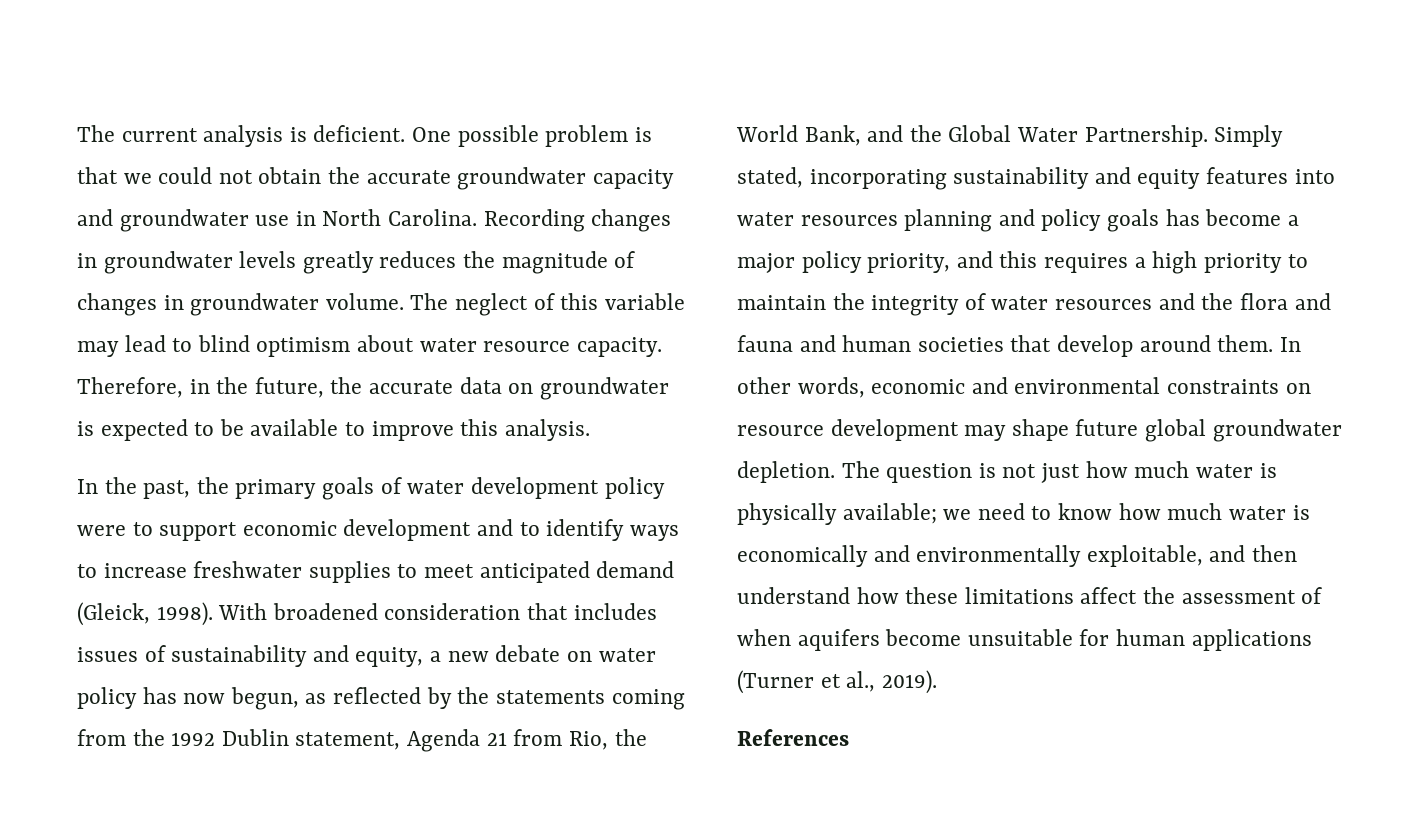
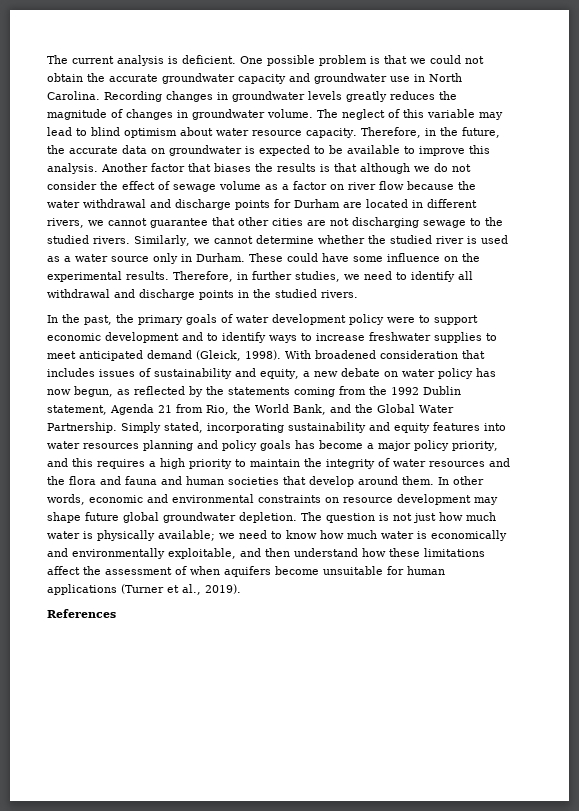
(590, 430) none -> [101,163,471,174] [47,181,476,192] [47,199,477,210] [47,217,503,228] [47,235,508,246] [47,253,480,264] [47,271,473,282] [47,289,358,300] Another factor that biases the results is that although we do not consider the effect of sewage volume as a factor on river flow because the water withdrawal and discharge points for Durham are located in different rivers, we cannot guarantee that other cities are not discharging sewage to the studied rivers. Similarly, we cannot determine whether the studied river is used as a water source only in Durham. These could have some influence on the experimental results. Therefore, in further studies, we need to identify all withdrawal and discharge points in the studied rivers.

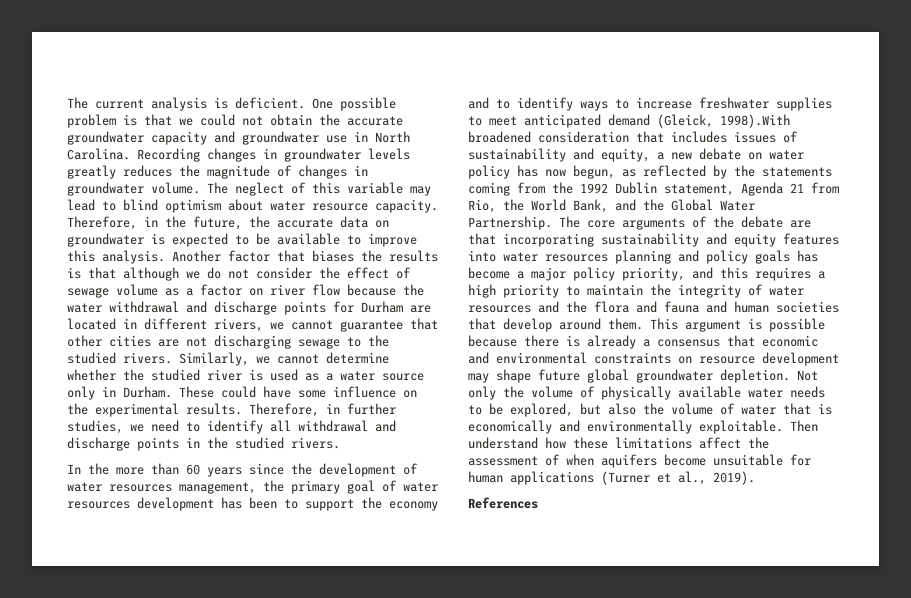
[84,315,112,325] past, -> [116,463,418,477] [67,482,256,494] more than 60 years since the development of water resources management,
[186,314,478,325] [47,332,179,343] goals of water development policy were to support economic development -> [347,480,438,494] [67,497,438,511] goal of water resources development has been to support the economy
[245,350,311,360] 1998). With -> [720,114,790,128] 1998).With
[121,422,203,433] Simply stated, -> [559,216,811,230] [468,233,496,245] The core arguments of the debate are that
[438,476,484,485] [47,494,85,505] In other words, -> [650,318,825,332] [468,335,755,349] This argument is possible because there is already a consensus that
[301,512,496,523] [47,530,414,541] The question is not just how much water is physically available; we need to know how much water -> [797,370,818,381] [468,386,825,400] [468,403,811,417] Not only the volume of physically available water needs to be explored, but also the volume of water that
[168,548,290,559] exploitable, and then -> [699,420,818,434] exploitable. Then

